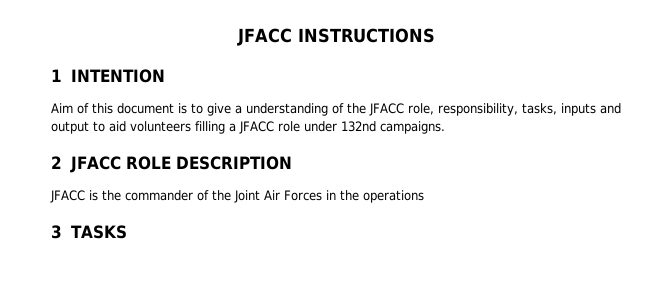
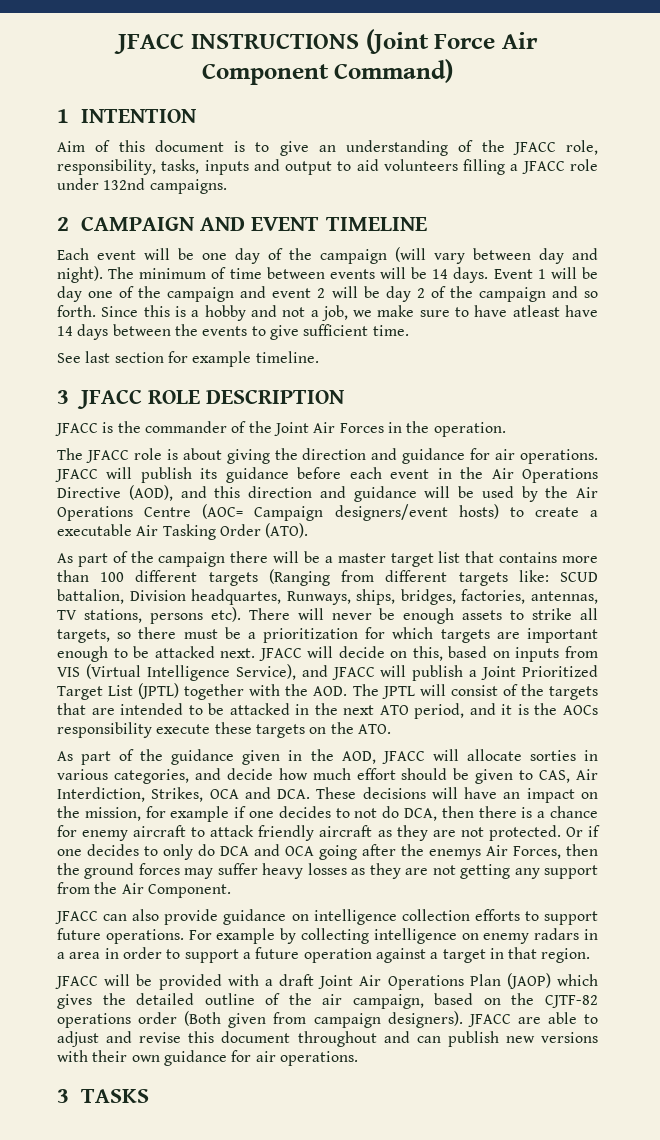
(435, 35) none -> [365,29,538,54] [201,59,454,85] (Joint Force Air Component Command)
[235,105,242,114] a -> [318,145,336,152] an
(62, 162) none -> [81,216,427,231] [57,247,598,264] [57,266,599,283] [57,286,598,302] [57,305,598,321] [57,324,409,340] [57,351,319,367] [57,390,69,404] CAMPAIGN AND EVENT TIMELINE // Each event will be one day of the campaign (will vary between day and night). The minimum of time between events will be 14 days. Event 1 will be day one of the campaign and event 2 will be day 2 of the campaign and so forth. Since this is a hobby and not a job, we make sure to have atleast have 14 days between the events to give sufficient time. // See last section for example timeline. // 3
[362,190,424,203] operations -> [433,422,506,437] [57,448,598,464] [55,467,598,483] [57,485,598,502] [57,504,598,521] [57,523,309,540] [57,551,598,567] [57,569,598,586] [57,589,598,605] [57,607,598,624] [57,627,598,643] [57,646,599,662] [57,664,599,681] [57,683,599,700] [57,703,599,719] [57,722,391,738] [57,749,599,765] [57,768,598,784] [57,787,598,803] [57,806,599,822] [57,825,601,841] [57,844,598,860] [57,863,598,879] [57,882,231,898] [55,909,599,925] [57,928,598,944] [57,947,591,963] [55,973,598,990] [57,993,599,1009] [57,1011,599,1028] [57,1031,599,1047] [57,1050,358,1066] operation. // The JFACC role is about giving the direction and guidance for air operations. JFACC will publish its guidance before each event in the Air Operations Directive (AOD), and this direction and guidance will be used by the Air Operations Centre (AOC= Campaign designers/event hosts) to create a executable Air Tasking Order (ATO). // As part of the campaign there will be a master target list that contains more than 100 different targets (Ranging from different targets like: SCUD battalion, Division headquartes, Runways, ships, bridges, factories, antennas, TV stations, persons etc). There will never be enough assets to strike all targets, so there must be a prioritization for which targets are important enough to be attacked next. JFACC will decide on this, based on inputs from VIS (Virtual Intelligence Service), and JFACC will publish a Joint Prioritized Target List (JPTL) together with the AOD. The JPTL will consist of the targets that are intended to be attacked in the next ATO period, and it is the AOCs responsibility execute these targets on the ATO. // As part of the guidance given in the AOD, JFACC will allocate sorties in various categories, and decide how much effort should be given to CAS, Air Interdiction, Strikes, OCA and DCA. These decisions will have an impact on the mission, for example if one decides to not do DCA, then there is a chance for enemy aircraft to attack friendly aircraft as they are not protected. Or if one decides to only do DCA and OCA going after the enemys Air Forces, then the ground forces may suffer heavy losses as they are not getting any support from the Air Component. // JFACC can also provide guidance on intelligence collection efforts to support future operations. For example by collecting intelligence on enemy radars in a area in order to support a future operation against a target in that region. // JFACC will be provided with a draft Joint Air Operations Plan (JAOP) which gives the detailed outline of the air campaign, based on the CJTF-82 operations order (Both given from campaign designers). JFACC are able to adjust and revise this document throughout and can publish new versions with their own guidance for air operations.

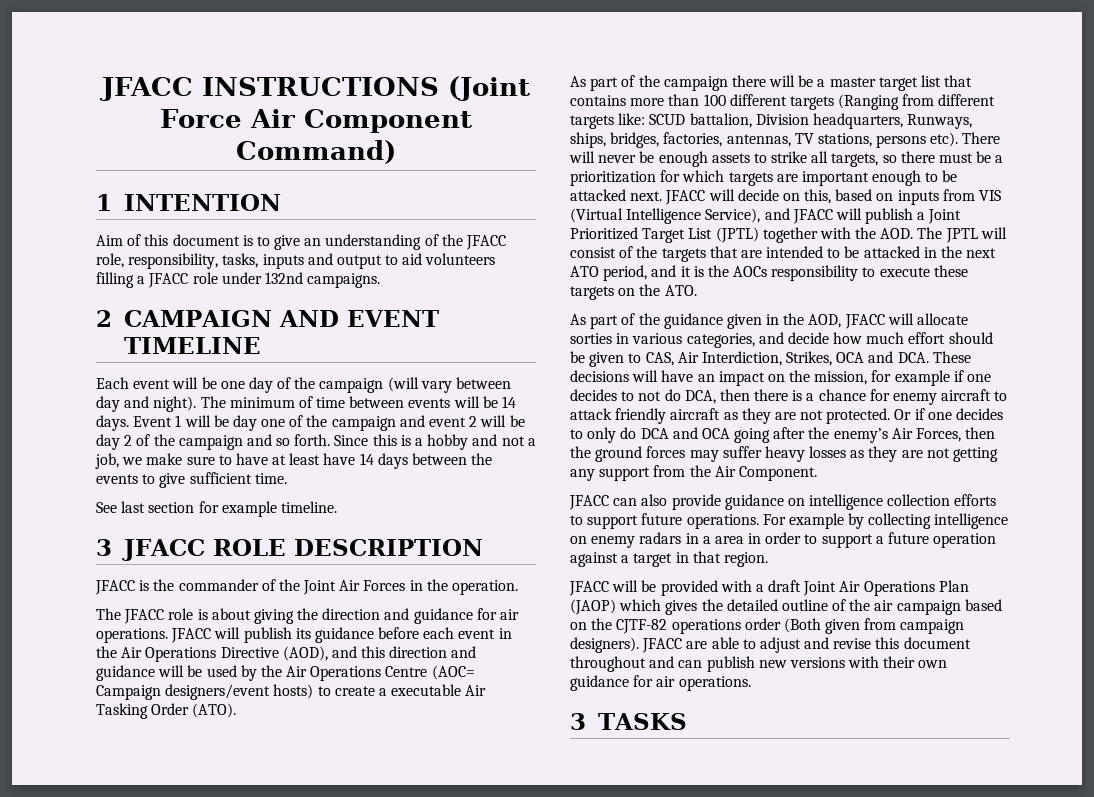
[512,305,560,317] atleast -> [272,453,321,465] at least
[191,589,282,605] headquartes, -> [812,113,903,129] headquarters,
(152, 730) none -> [862,267,876,277] to
[429,849,481,860] enemys -> [833,428,888,443] enemy’s
[352,994,424,1009] campaign, -> [896,600,961,615] campaign

